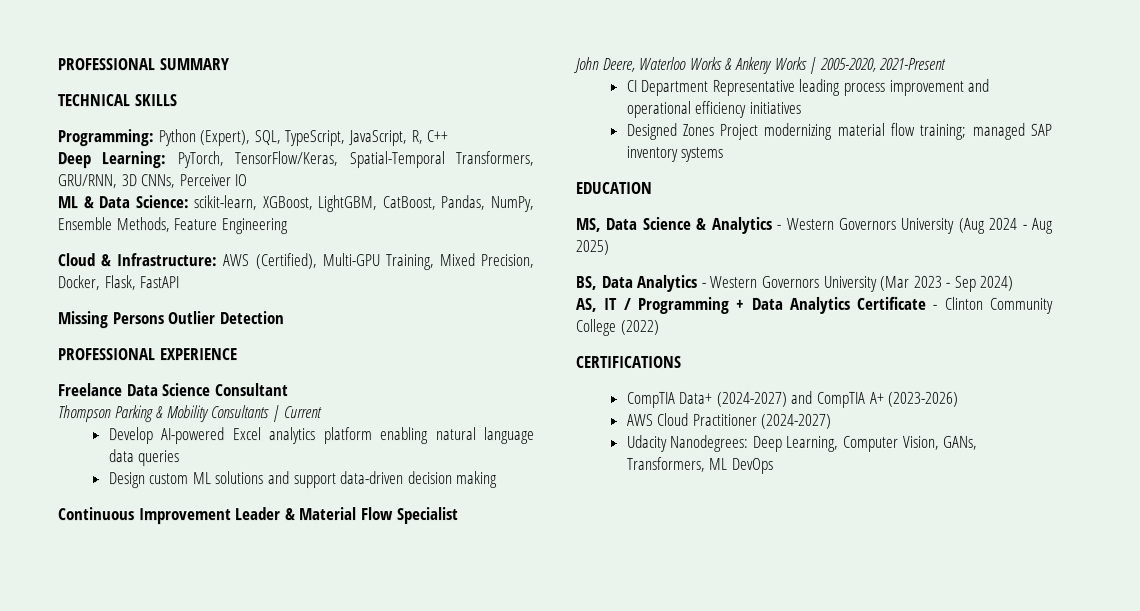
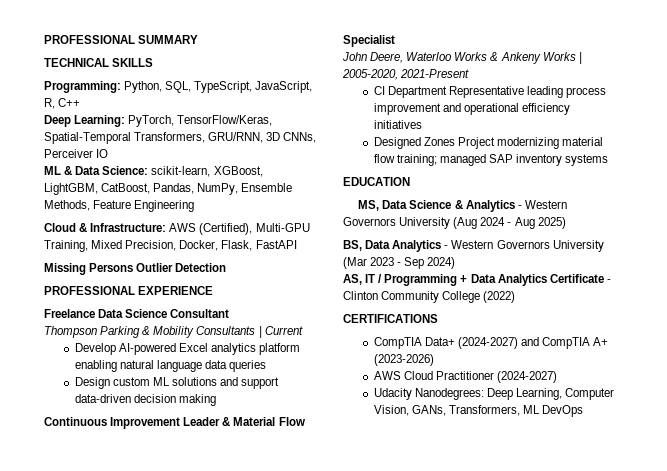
[157,129,251,147] Python (Expert), -> [124,81,163,93] Python,

